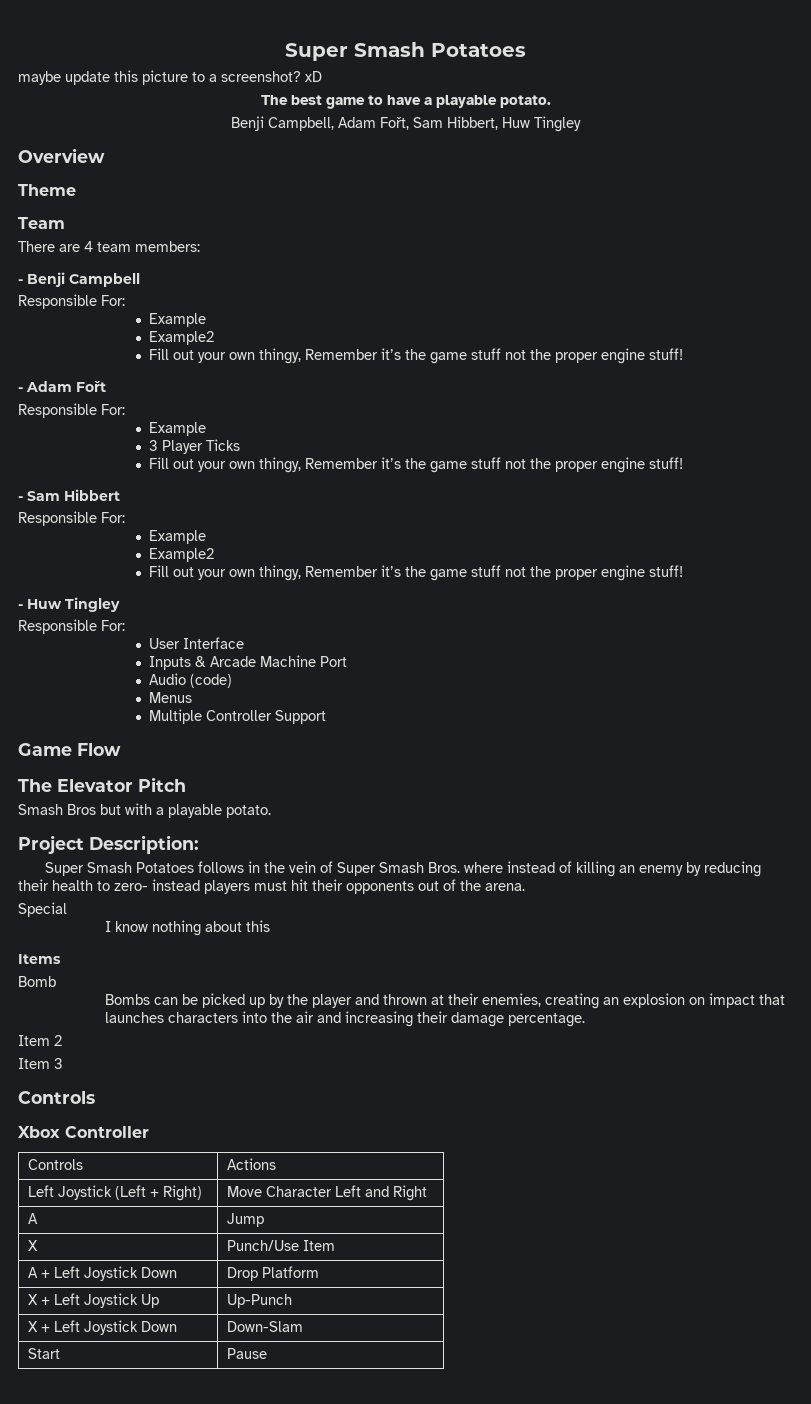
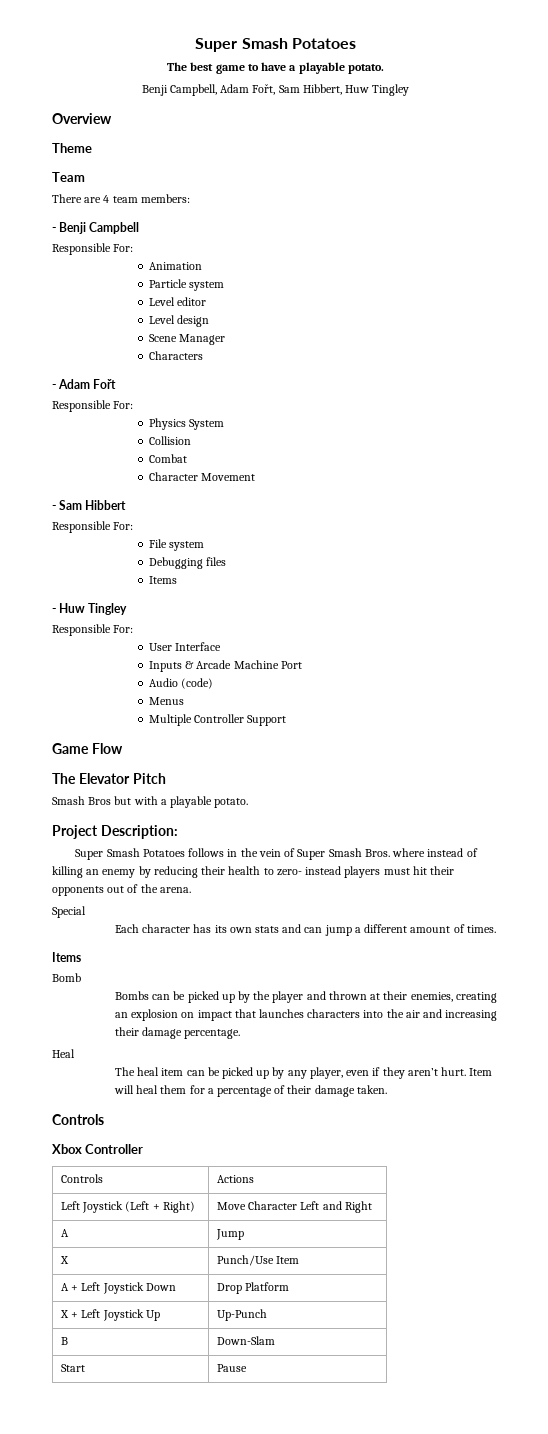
[285,42,526,61] [18,70,322,85] Super Smash Potatoes // maybe update this picture to a screenshot? xD -> [195,38,356,52] Super Smash Potatoes
[149,313,207,327] [149,331,215,345] [149,348,684,364] Example // Example2 // Fill out your own thingy, Remember it’s the game stuff not the proper engine stuff! -> [148,262,202,270] [148,279,225,291] [148,297,207,306] [148,315,210,327] [148,334,226,345] [148,351,203,360] Animation // Particle system // Level editor // Level design // Scene Manager // Characters
[149,422,207,436] [149,439,241,454] [149,457,684,473] Example // 3 Player Ticks // Fill out your own thingy, Remember it’s the game stuff not the proper engine stuff! -> [148,418,225,430] [148,436,191,445] [148,454,187,463] [148,472,256,481] Physics System // Collision // Combat // Character Movement
[149,530,207,544] [149,548,215,562] [149,565,684,581] Example // Example2 // Fill out your own thingy, Remember it’s the game stuff not the proper engine stuff! -> [148,539,205,551] [148,557,227,569] [148,576,177,584] File system // Debugging files // Items
[104,920,270,936] I know nothing about this -> [114,924,496,936] Each character has its own stats and can jump a different amount of times.
[18,1035,62,1046] [18,1058,63,1069] Item 2 // Item 3 -> [52,1049,75,1058] [114,1067,493,1079] [113,1085,387,1097] Heal // The heal item can be picked up by any player, even if they aren’t hurt. Item will heal them for a percentage of their damage taken.
[28,1320,178,1335] X + Left Joystick Down -> [60,1337,68,1345] B

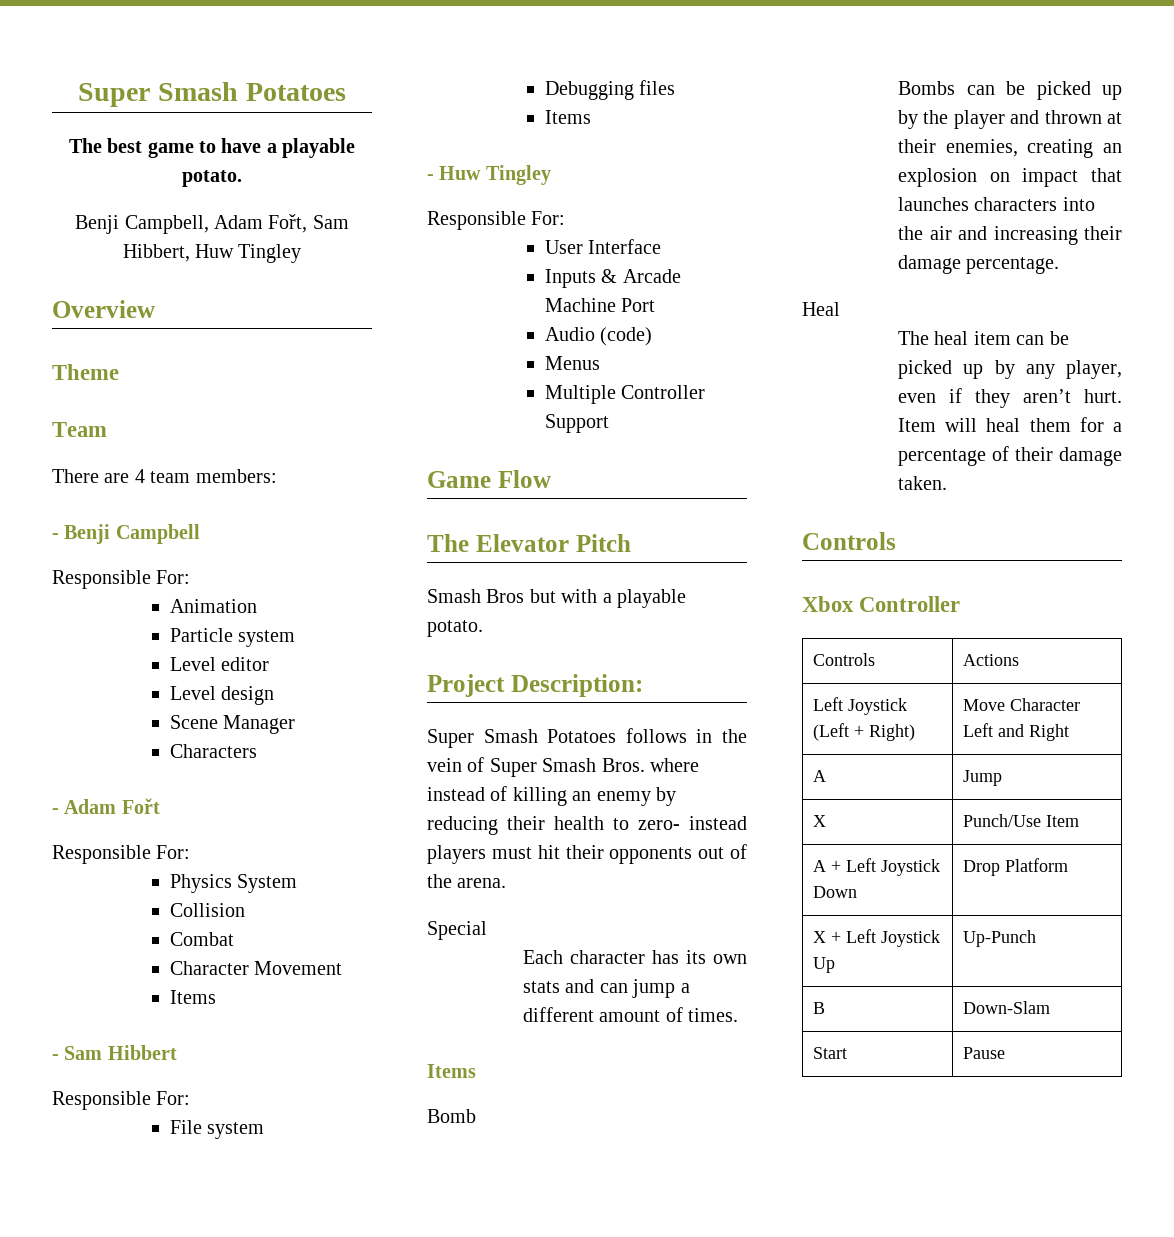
(256, 477) none -> [170,990,216,1004] // Items

